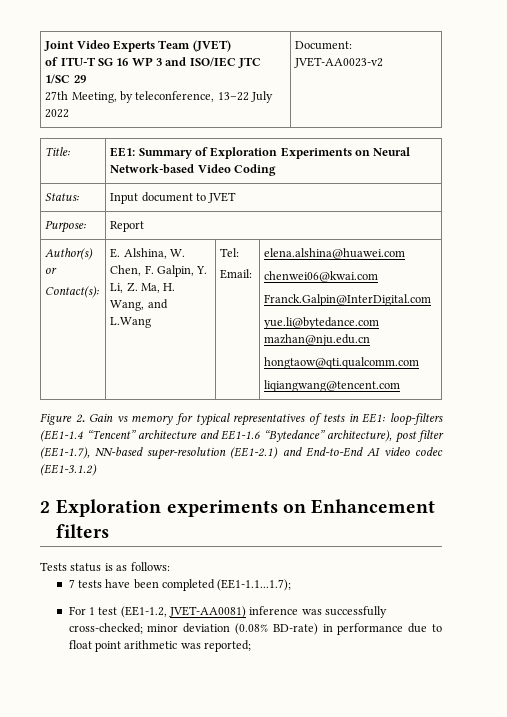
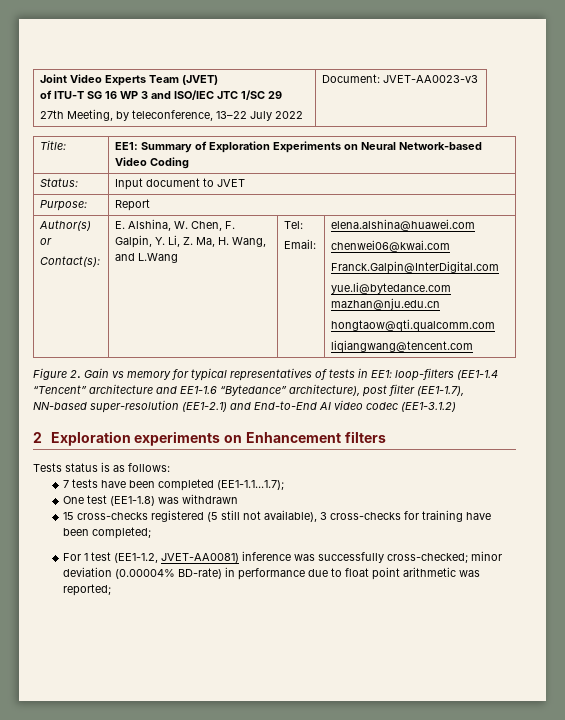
[294,57,384,68] JVET-AA0023-v2 -> [382,75,478,83] JVET-AA0023-v3
(292, 585) none -> [62,494,238,506] [62,510,491,522] [62,527,151,539] // One test (EE1-1.8) was withdrawn // 15 cross-checks registered (5 still not available), 3 cross-checks for training have been completed;
[234,623,268,635] (0.08% -> [114,569,175,579] (0.00004%

